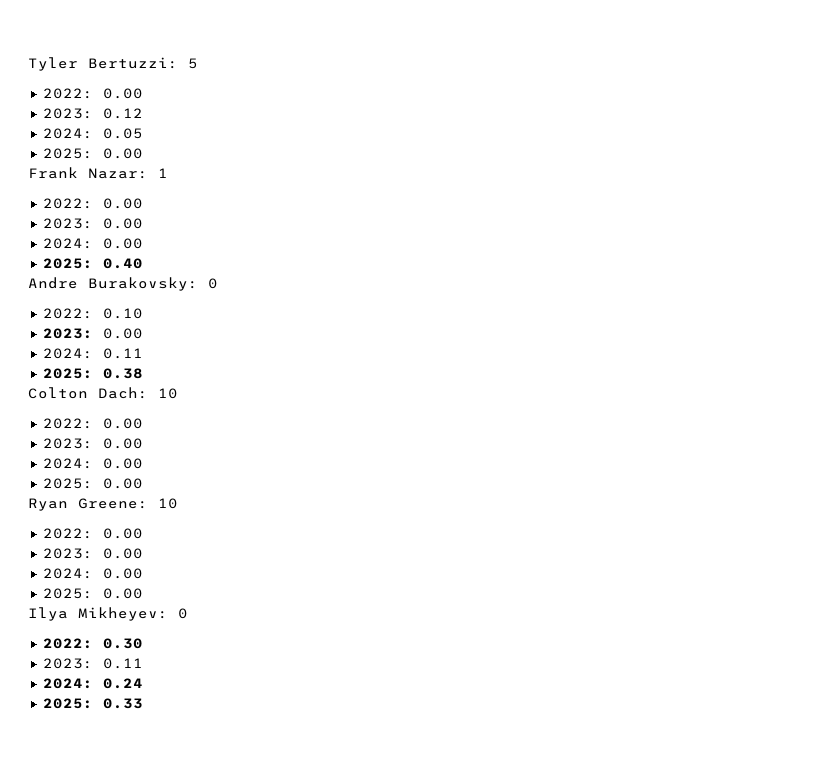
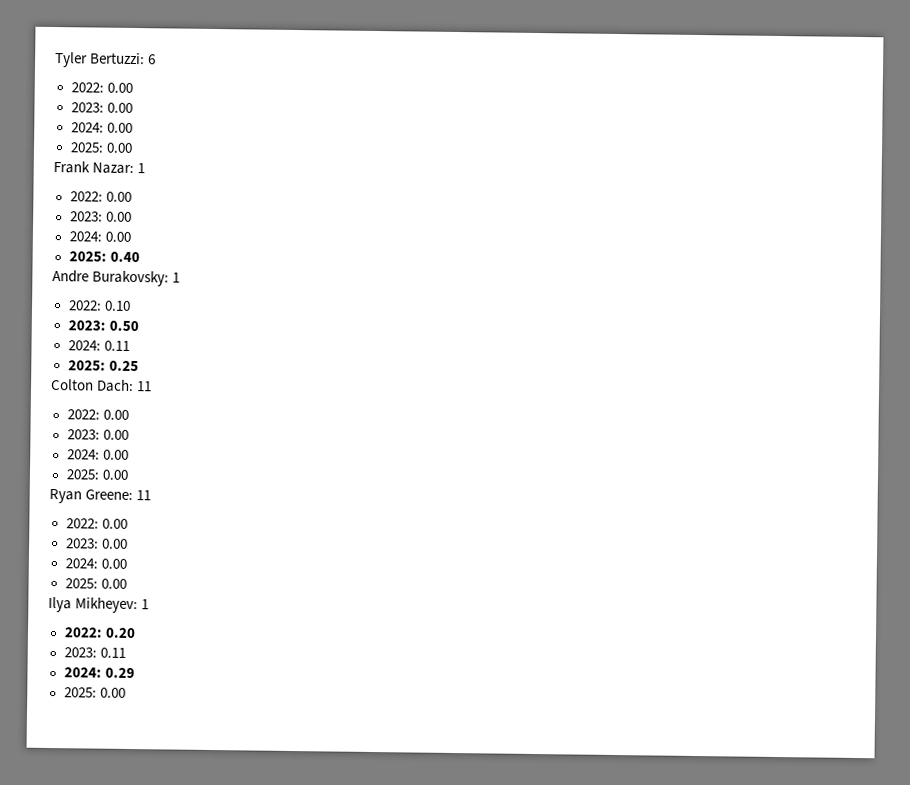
[188,58,198,69] [42,88,143,99] [42,108,143,119] [42,128,143,139] 5 // 2022: 0.00 // 2023: 0.12 // 2024: 0.05 -> [148,54,157,65] [70,82,133,93] [70,102,133,113] [70,122,133,133] 6 // 2022: 0.00 // 2023: 0.00 // 2024: 0.00
[208,278,218,289] 0 -> [172,272,181,283] 1
[102,328,143,339] 0.00 -> [108,320,139,332] 0.50
[102,368,143,379] 0.38 -> [108,360,139,372] 0.25
[158,388,178,399] 10 -> [136,381,153,392] 11
[158,498,178,509] 10 -> [136,490,152,501] 11
[178,608,188,619] [42,638,143,649] 0 // 2022: 0.30 -> [141,599,150,610] [63,627,136,639] 1 // 2022: 0.20
[102,678,143,689] [42,698,143,709] 0.24 // 2025: 0.33 -> [104,667,135,679] [63,687,126,698] 0.29 // 2025: 0.00

